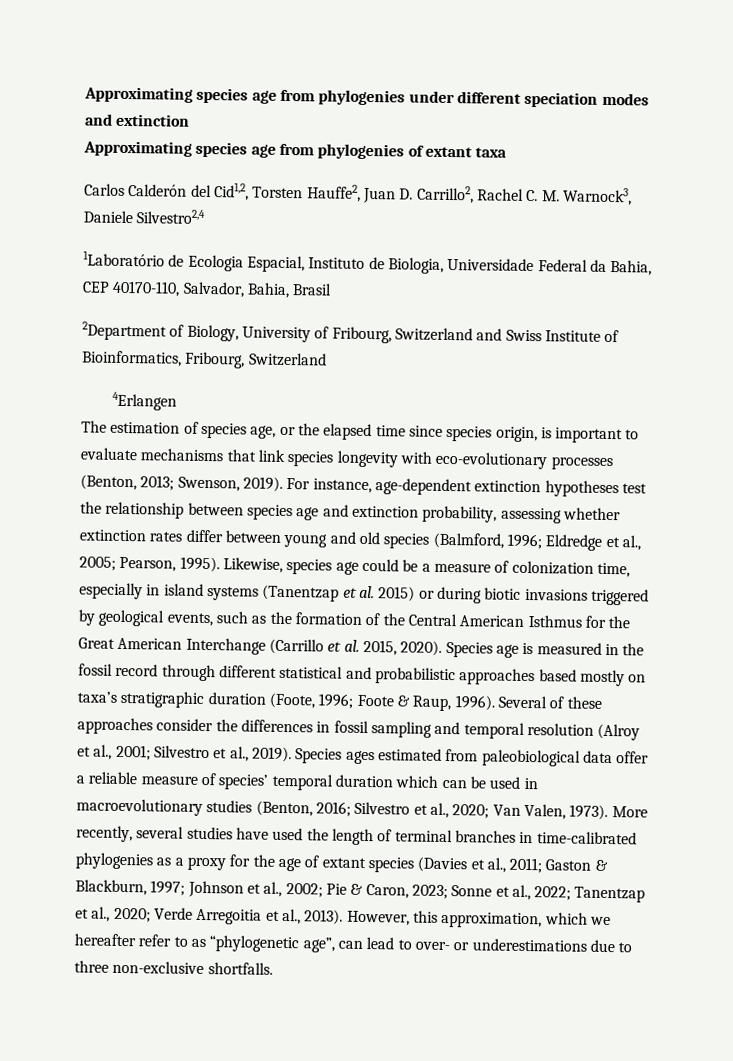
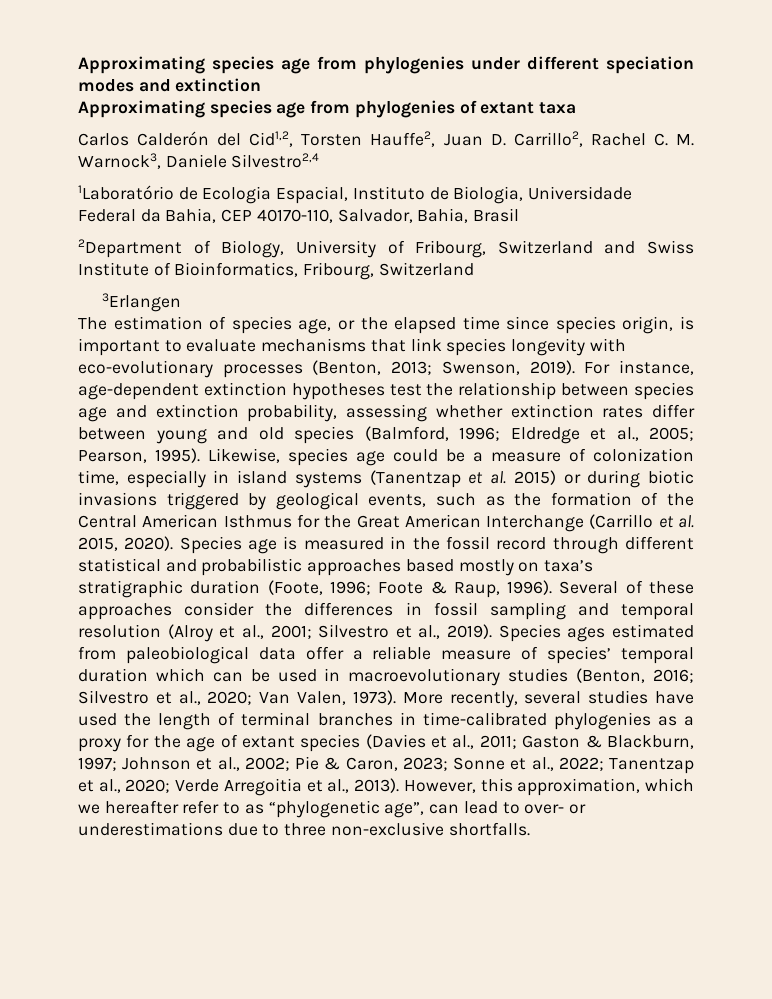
[112,391,178,411] 4Erlangen -> [101,293,181,312] 3Erlangen

